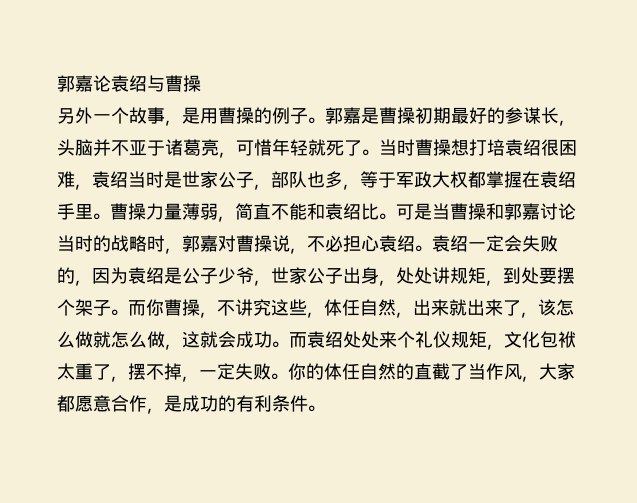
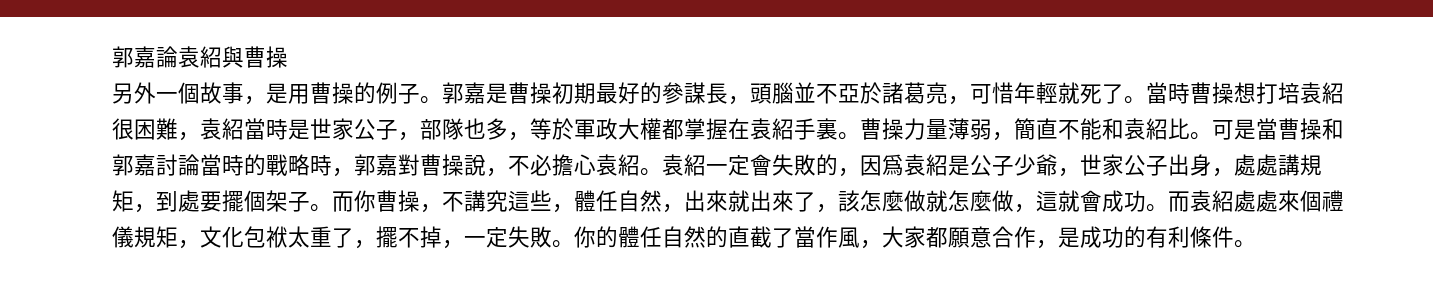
[57,75,165,92] 郭嘉论袁绍与 -> [112,46,244,68] 郭嘉論袁紹與
[111,107,129,124] 个 -> [178,82,200,104] 個
[505,107,576,126] [57,139,183,156] 参谋长，头脑并不亚于诸 -> [662,82,904,105] 參謀長，頭腦並不亞於諸
[290,139,308,156] 轻 -> [1036,82,1058,104] 輕
[379,139,415,156] 当时 -> [1146,82,1190,104] 當時
[523,139,577,156] [57,171,164,190] 绍很困难，袁绍当时 -> [1322,82,1344,104] [112,118,288,141] 紹很困難，袁紹當時
[289,171,307,188] 队 -> [442,118,464,140] 隊
[378,171,468,188] 于军政大权 -> [552,118,662,140] 於軍政大權
[558,171,576,188] [57,203,93,220] 绍手里 -> [772,118,838,140] 紹手裏
[235,203,253,220] 简 -> [1014,118,1036,140] 簡
[343,203,361,220] 绍 -> [1146,118,1168,140] 紹
[432,203,450,220] 当 -> [1256,118,1278,140] 當
[540,203,576,220] [57,235,558,254] [57,267,164,286] 讨论当时的战略时，郭嘉对曹操说，不必担心袁绍。袁绍一定会失败的，因为袁绍 -> [156,154,948,177] 討論當時的戰略時，郭嘉對曹操說，不必擔心袁紹。袁紹一定會失敗的，因爲袁紹
[236,267,254,284] 爷 -> [1036,154,1058,176] 爺
[396,267,575,286] [57,299,75,316] 处处讲规矩，到处要摆个 -> [1234,154,1322,176] [112,190,266,213] 處處講規矩，到處要擺個
[235,299,574,318] [57,331,469,350] 讲究这些，体任自然，出来就出来了，该怎么做就怎么做，这就会成功。而袁绍处处来个礼仪规 -> [464,190,1344,213] [112,226,156,248] 講究這些，體任自然，出來就出來了，該怎麼做就怎麼做，這就會成功。而袁紹處處來個禮儀規
[128,363,146,380] 摆 -> [376,226,398,248] 擺
[253,363,342,380] 败。你的体 -> [530,226,640,248] 敗。你的體
[468,363,522,380] 当作风 -> [794,226,860,248] 當作風
[75,395,93,412] 愿 -> [948,227,970,248] 願
[272,395,290,412] 条 -> [1190,226,1212,248] 條

